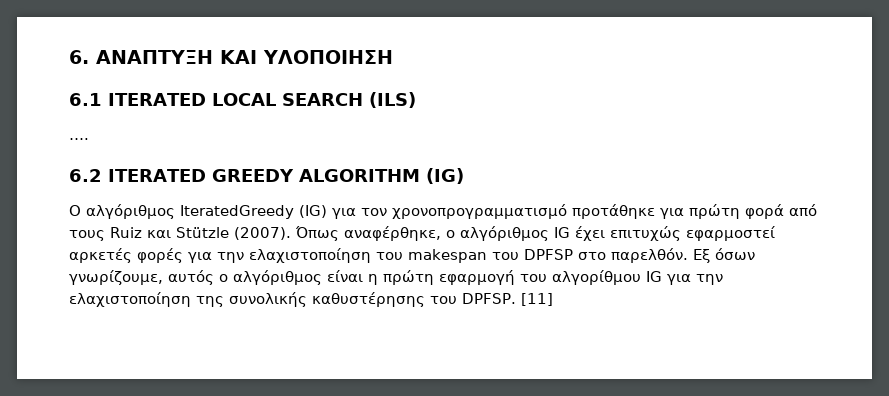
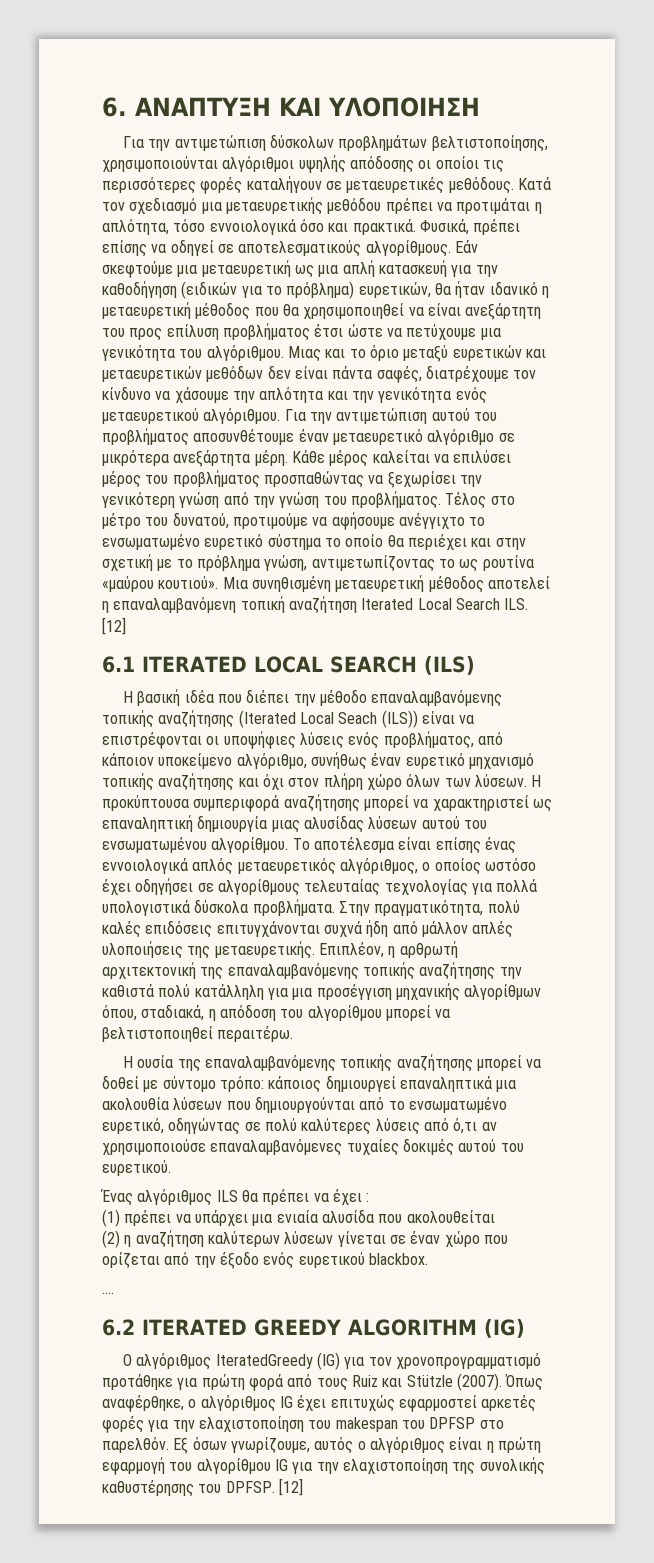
(393, 57) none -> [122,134,548,152] [102,155,504,173] [102,176,551,194] [102,197,542,215] [102,219,521,235] [102,239,478,257] [102,260,498,278] [102,281,549,299] [102,302,542,320] [102,323,501,341] [102,345,546,362] [102,365,537,383] [102,386,487,404] [102,408,497,424] [102,428,515,446] [102,450,512,467] [102,470,482,488] [102,491,515,509] [102,512,486,530] [102,534,526,550] [102,554,534,572] [102,575,550,593] [102,596,529,614] [102,617,126,635] // Για την αντιμετώπιση δύσκολων προβλημάτων βελτιστοποίησης, χρησιμοποιούνται αλγόριθμοι υψηλής απόδοσης οι οποίοι τις περισσότερες φορές καταλήγουν σε μεταευρετικές μεθόδους. Κατά τον σχεδιασμό μια μεταευρετικής μεθόδου πρέπει να προτιμάται η απλότητα, τόσο εννοιολογικά όσο και πρακτικά. Φυσικά, πρέπει επίσης να οδηγεί σε αποτελεσματικούς αλγορίθμους. Εάν σκεφτούμε μια μεταευρετική ως μια απλή κατασκευή για την καθοδήγηση (ειδικών για το πρόβλημα) ευρετικών, θα ήταν ιδανικό η μεταευρετική μέθοδος που θα χρησιμοποιηθεί να είναι ανεξάρτητη του προς επίλυση προβλήματος έτσι ώστε να πετύχουμε μια γενικότητα του αλγόριθμου. Μιας και το όριο μεταξύ ευρετικών και μεταευρετικών μεθόδων δεν είναι πάντα σαφές, διατρέχουμε τον κίνδυνο να χάσουμε την απλότητα και την γενικότητα ενός μεταευρετικού αλγόριθμου. Για την αντιμετώπιση αυτού του προβλήματος αποσυνθέτουμε έναν μεταευρετικό αλγόριθμο σε μικρότερα ανεξάρτητα μέρη. Κάθε μέρος καλείται να επιλύσει μέρος του προβλήματος προσπαθώντας να ξεχωρίσει την γενικότερη γνώση από την γνώση του προβλήματος. Τέλος στο μέτρο του δυνατού, προτιμούμε να αφήσουμε ανέγγιχτο το ενσωματωμένο ευρετικό σύστημα το οποίο θα περιέχει και στην σχετική με το πρόβλημα γνώση, αντιμετωπίζοντας το ως ρουτίνα «μαύρου κουτιού». Μια συνηθισμένη μεταευρετική μέθοδος αποτελεί η επαναλαμβανόμενη τοπική αναζήτηση Iterated Local Search ILS. [12]
(416, 100) none -> [122,689,503,707] [102,710,475,728] [102,731,503,749] [102,752,534,770] [102,773,542,791] [102,794,552,812] [102,815,487,833] [102,837,516,854] [102,858,536,875] [102,878,538,896] [102,899,520,916] [102,920,514,938] [102,941,458,959] [102,962,522,980] [102,983,542,1001] [102,1004,451,1021] [102,1026,294,1042] [122,1054,542,1072] [102,1075,517,1093] [102,1096,507,1113] [102,1117,497,1135] [102,1138,524,1156] [102,1160,171,1176] [101,1189,370,1206] [102,1209,495,1227] [102,1230,508,1248] [102,1251,428,1269] // Η βασική ιδέα που διέπει την μέθοδο επαναλαμβανόμενης τοπικής αναζήτησης (Iterated Local Seach (ILS)) είναι να επιστρέφονται οι υποψήφιες λύσεις ενός προβλήματος, από κάποιον υποκείμενο αλγόριθμο, συνήθως έναν ευρετικό μηχανισμό τοπικής αναζήτησης και όχι στον πλήρη χώρο όλων των λύσεων. Η προκύπτουσα συμπεριφορά αναζήτησης μπορεί να χαρακτηριστεί ως επαναληπτική δημιουργία μιας αλυσίδας λύσεων αυτού του ενσωματωμένου αλγορίθμου. Το αποτέλεσμα είναι επίσης ένας εννοιολογικά απλός μεταευρετικός αλγόριθμος, ο οποίος ωστόσο έχει οδηγήσει σε αλγορίθμους τελευταίας τεχνολογίας για πολλά υπολογιστικά δύσκολα προβλήματα. Στην πραγματικότητα, πολύ καλές επιδόσεις επιτυγχάνονται συχνά ήδη από μάλλον απλές υλοποιήσεις της μεταευρετικής. Επιπλέον, η αρθρωτή αρχιτεκτονική της επαναλαμβανόμενης τοπικής αναζήτησης την καθιστά πολύ κατάλληλη για μια προσέγγιση μηχανικής αλγορίθμων όπου, σταδιακά, η απόδοση του αλγορίθμου μπορεί να βελτιστοποιηθεί περαιτέρω. // Η ουσία της επαναλαμβανόμενης τοπικής αναζήτησης μπορεί να δοθεί με σύντομο τρόπο: κάποιος δημιουργεί επαναληπτικά μια ακολουθία λύσεων που δημιουργούνται από το ενσωματωμένο ευρετικό, οδηγώντας σε πολύ καλύτερες λύσεις από ό,τι αν χρησιμοποιούσε επαναλαμβανόμενες τυχαίες δοκιμές αυτού του ευρετικού. // Ένας αλγόριθμος ILS θα πρέπει να έχει : // (1) πρέπει να υπάρχει μια ενιαία αλυσίδα που ακολουθείται // (2) η αναζήτηση καλύτερων λύσεων γίνεται σε έναν χώρο που ορίζεται από την έξοδο ενός ευρετικού blackbox.
[520,293,553,306] [11] -> [278,1478,303,1496] [12]

